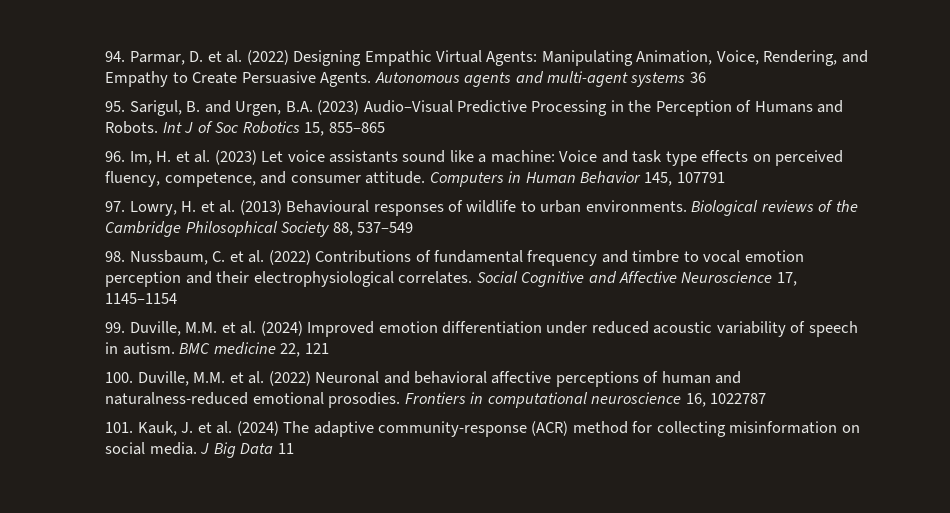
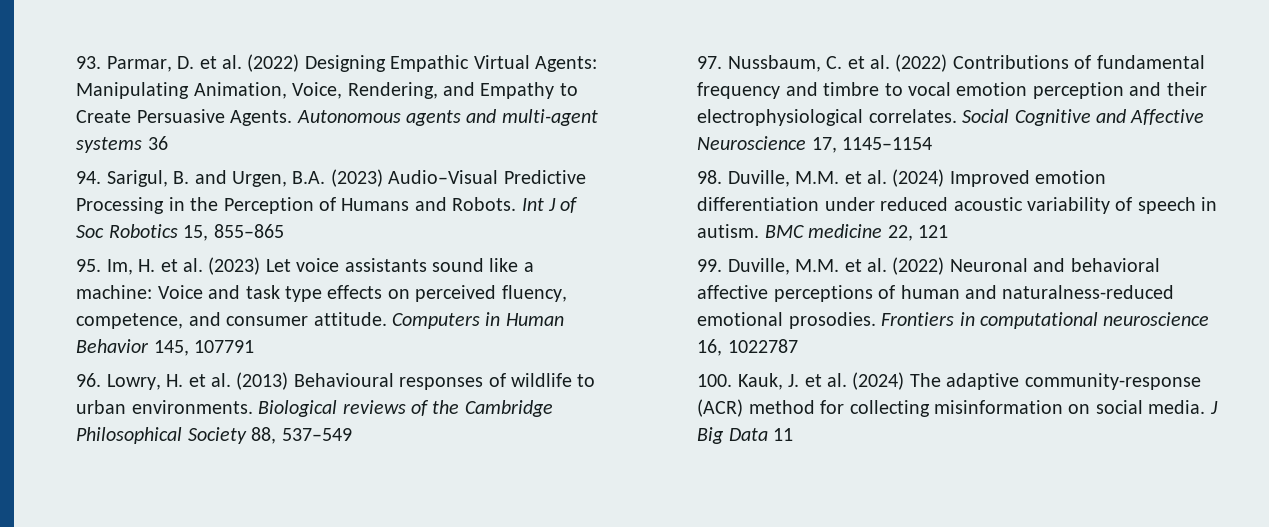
[105,51,126,62] 94. -> [76,56,102,69] 93.
[105,101,126,112] 95. -> [76,171,102,184] 94.
[105,151,126,162] 96. -> [76,259,102,272] 95.
[105,201,126,212] 97. -> [76,373,102,387] 96.
[105,251,126,262] 98. -> [697,56,723,69] 97.
[105,322,126,333] 99. -> [697,170,723,184] 98.
[105,372,134,383] 100. -> [697,259,723,272] 99.
[105,422,134,433] 101. -> [697,374,733,387] 100.

